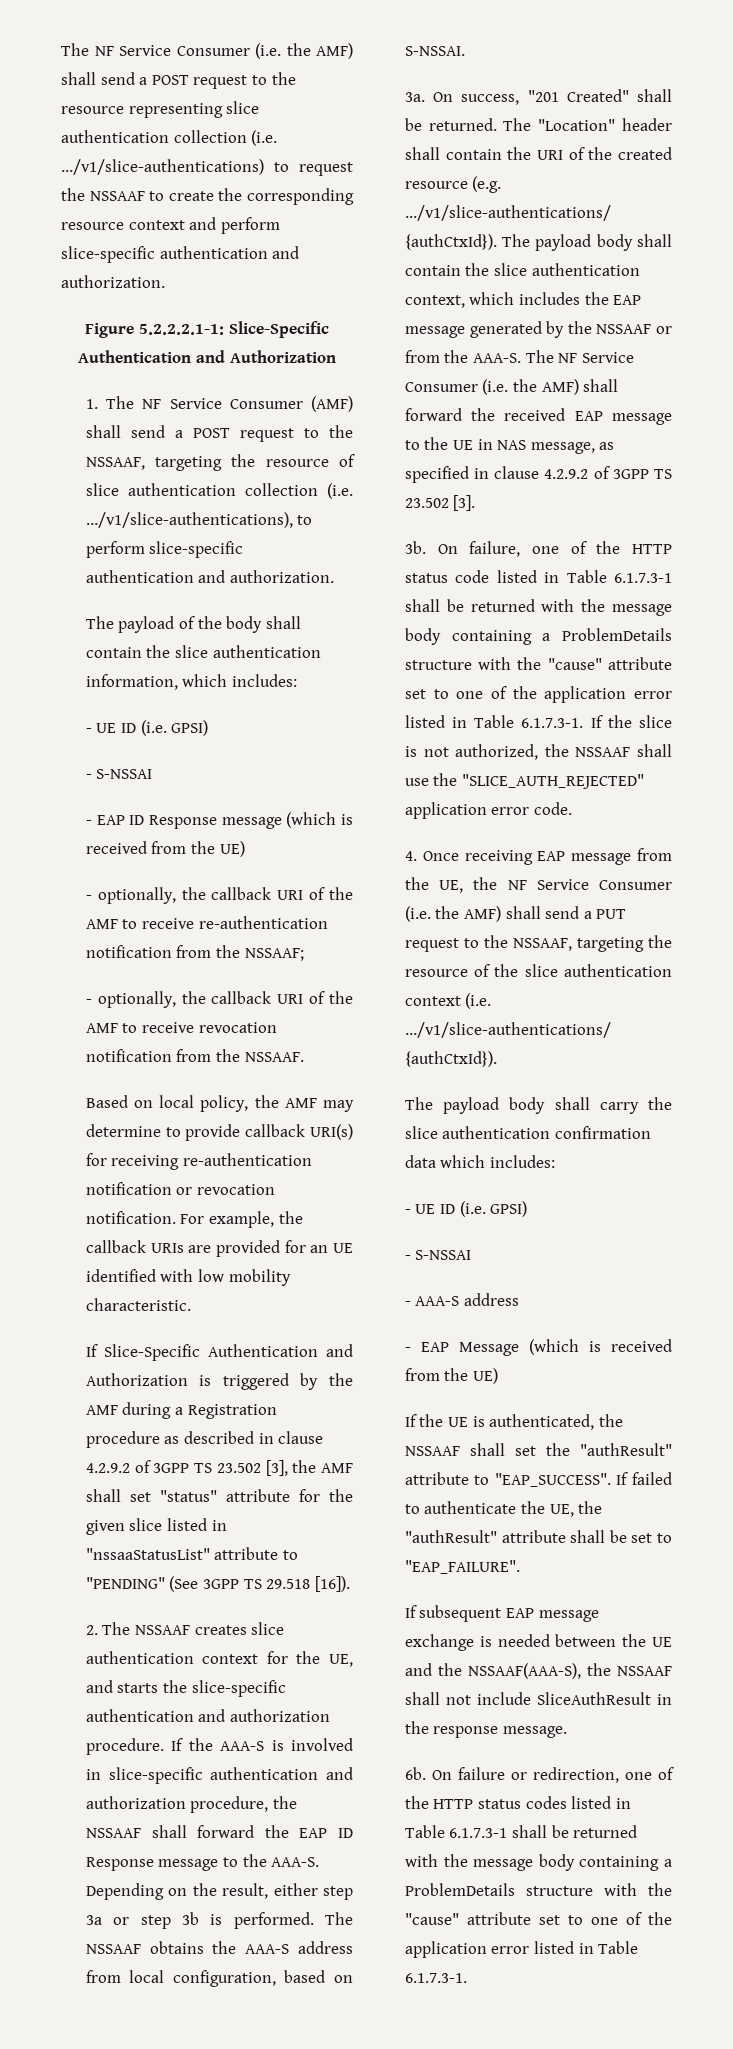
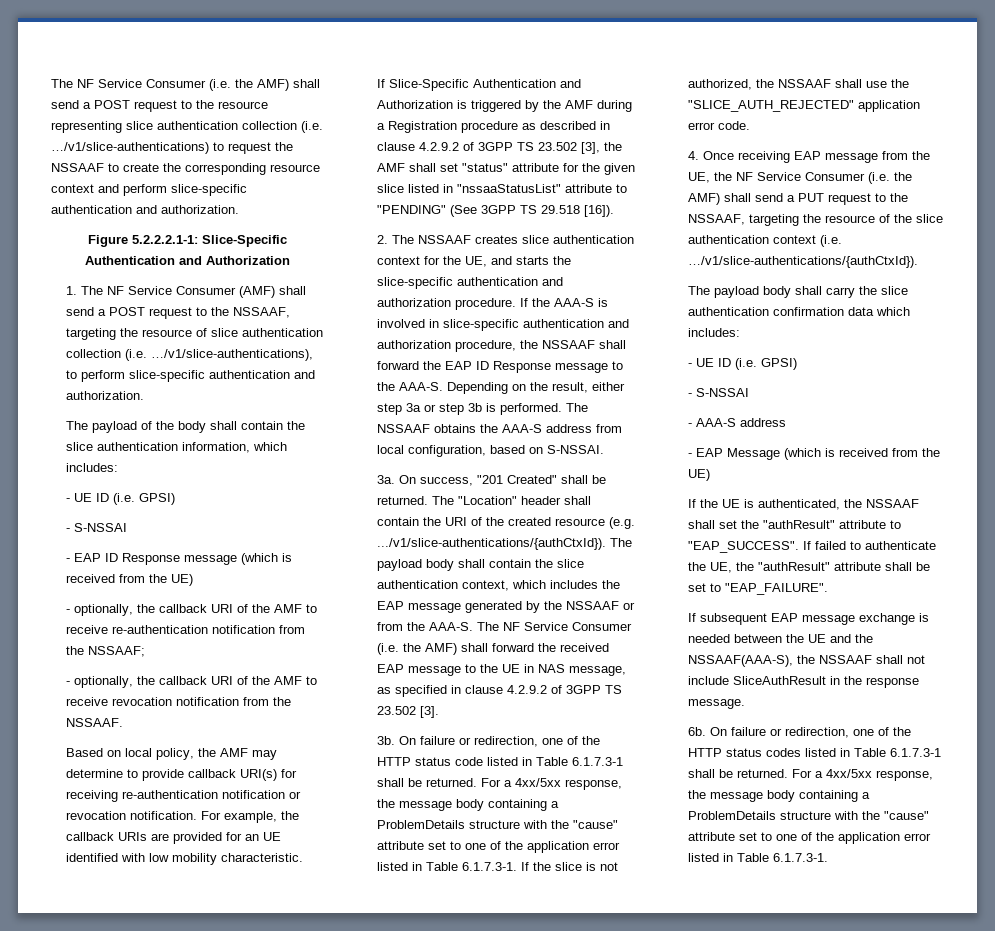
[469,541,521,557] failure, -> [419,736,538,747] failure or redirection,
[470,599,575,612] returned with -> [425,778,622,790] returned. For a 4xx/5xx response,
[573,1825,638,1838] [404,1854,438,1867] returned with -> [736,769,933,781] returned. For a 4xx/5xx response,

